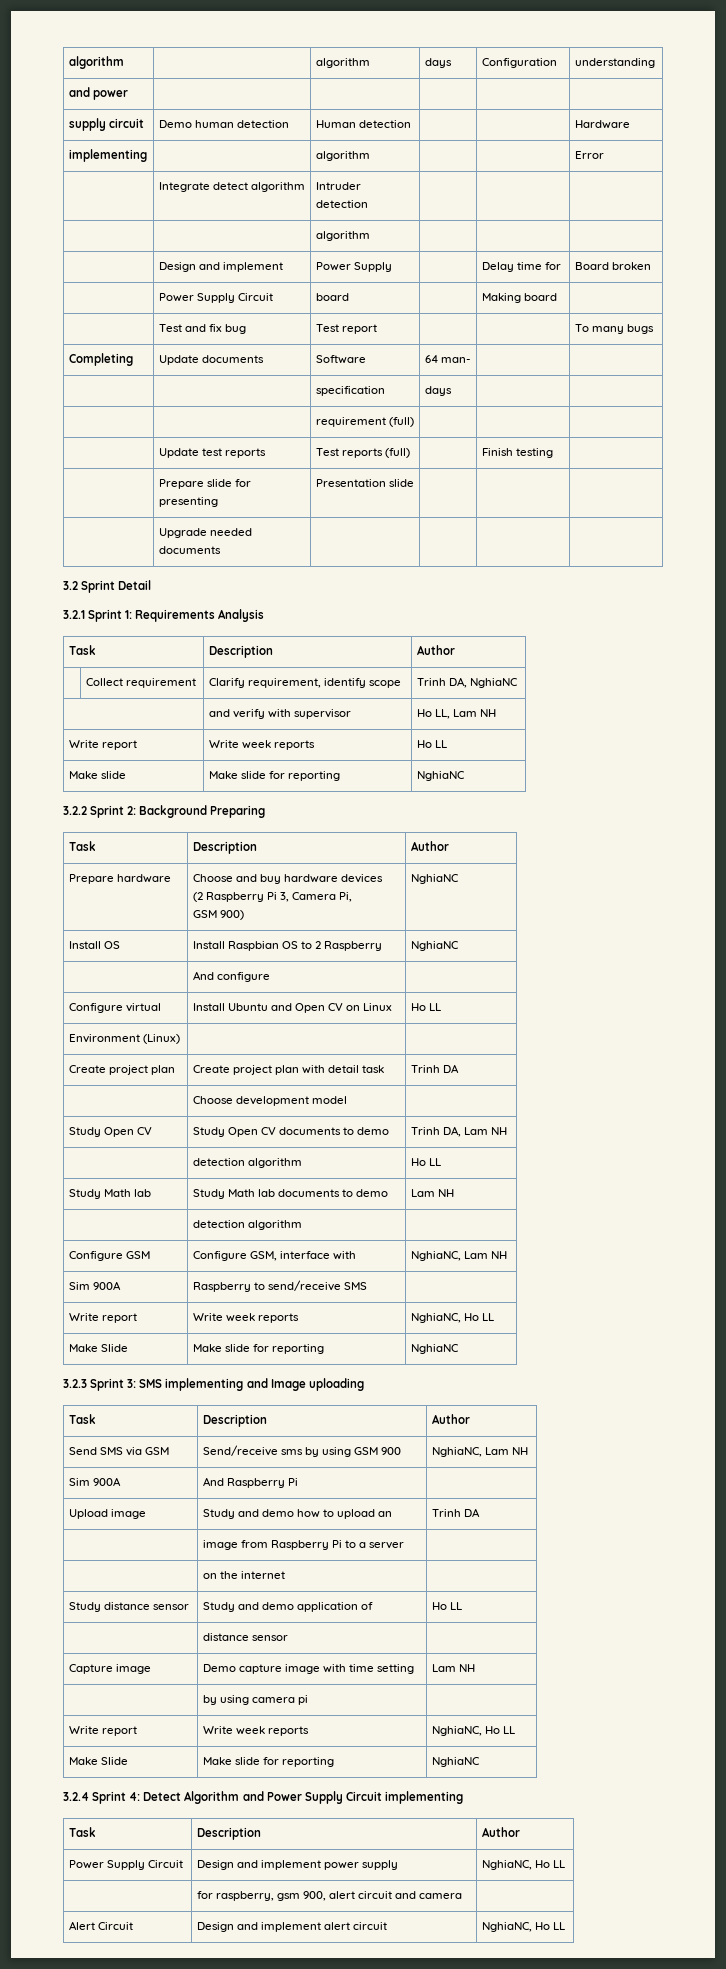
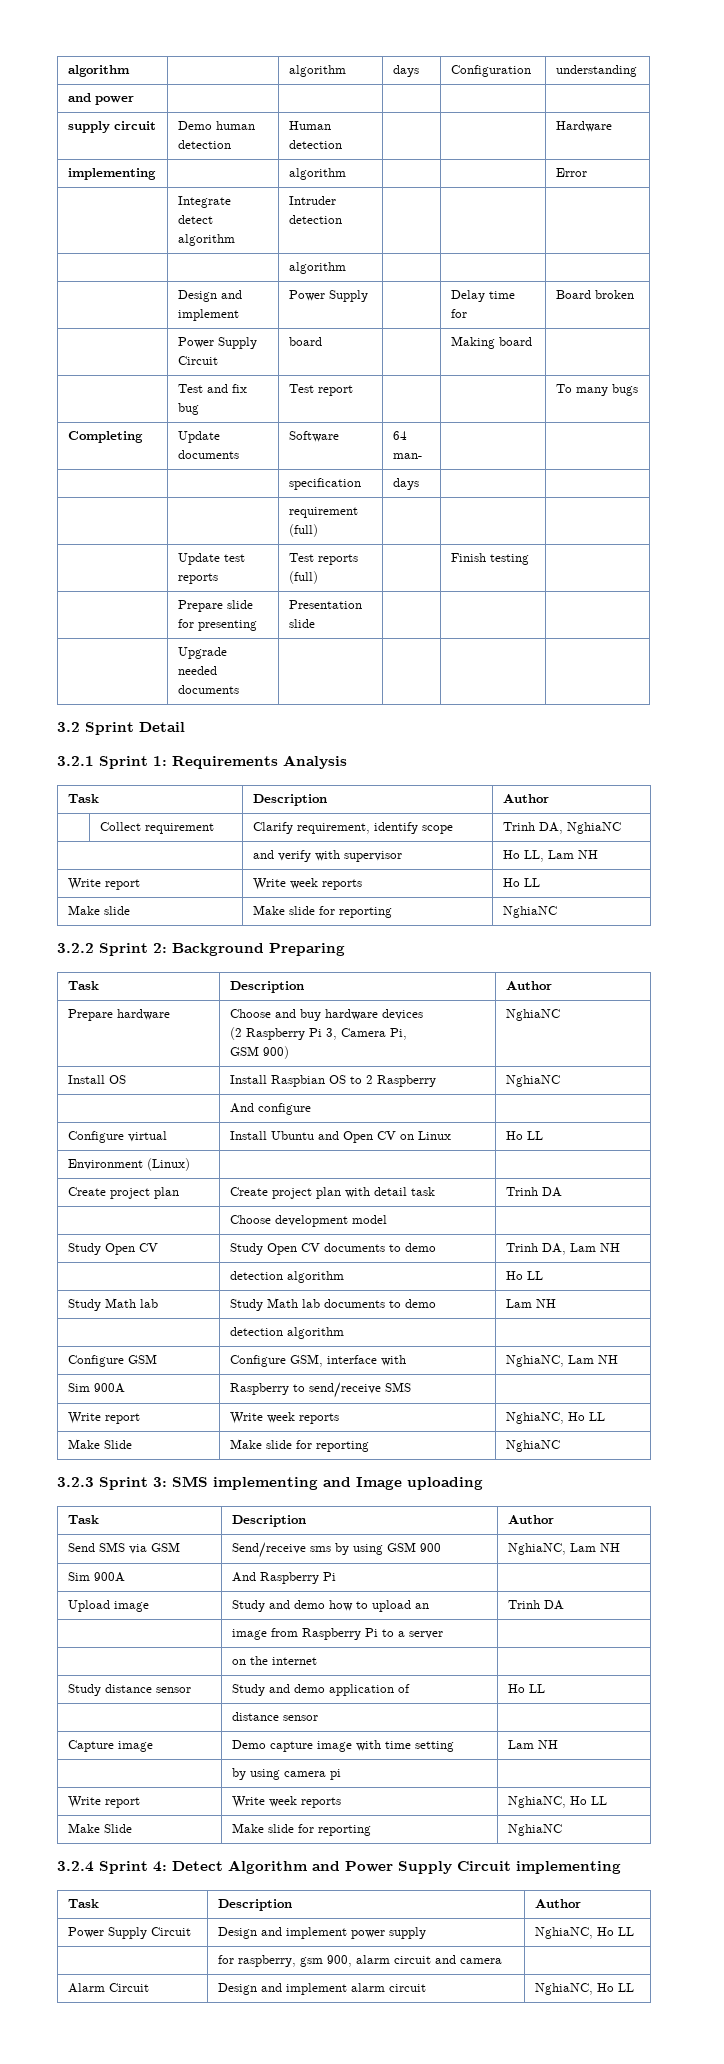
[329,1891,356,1899] alert -> [356,1955,391,1964] alarm
[68,1921,133,1930] [196,1922,351,1932] Alert Circuit | Design and implement alert -> [68,1983,150,1993] [218,1983,386,1995] Alarm Circuit | Design and implement alarm

